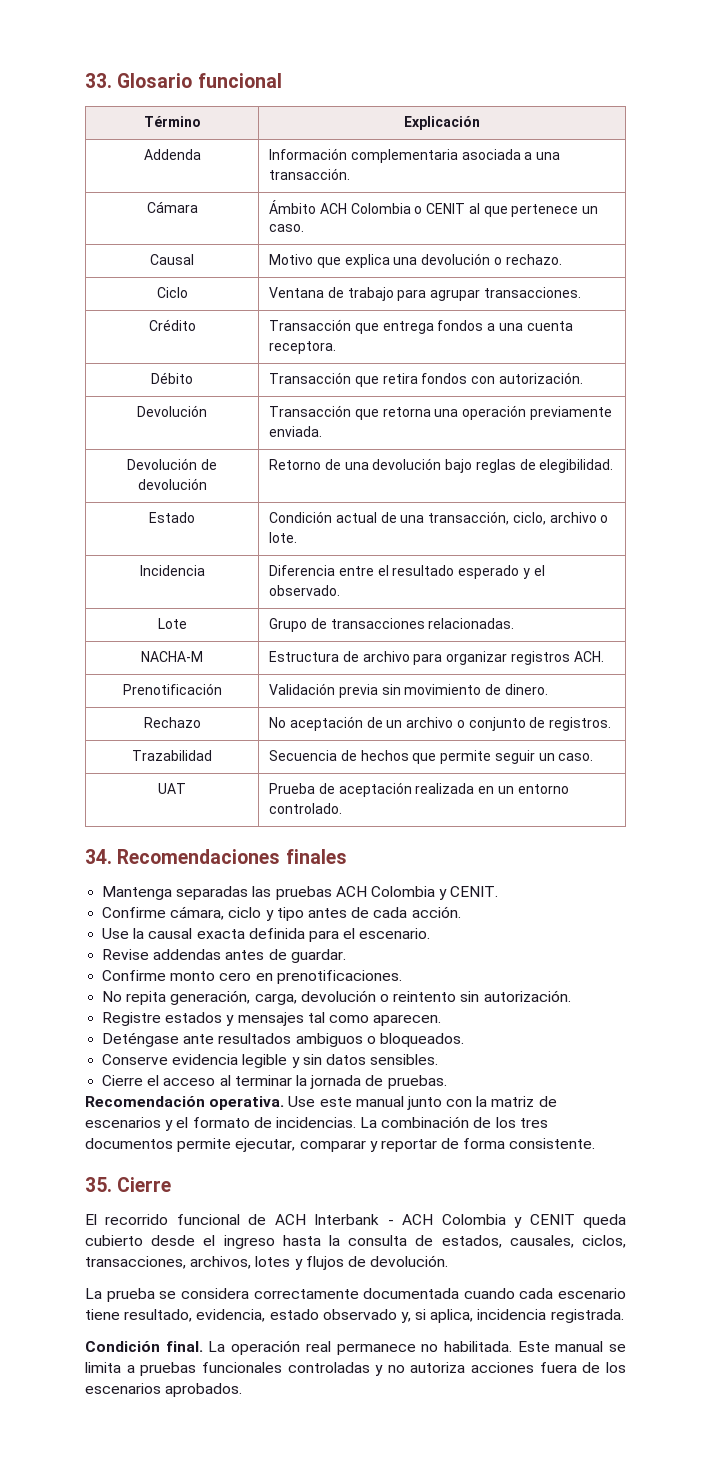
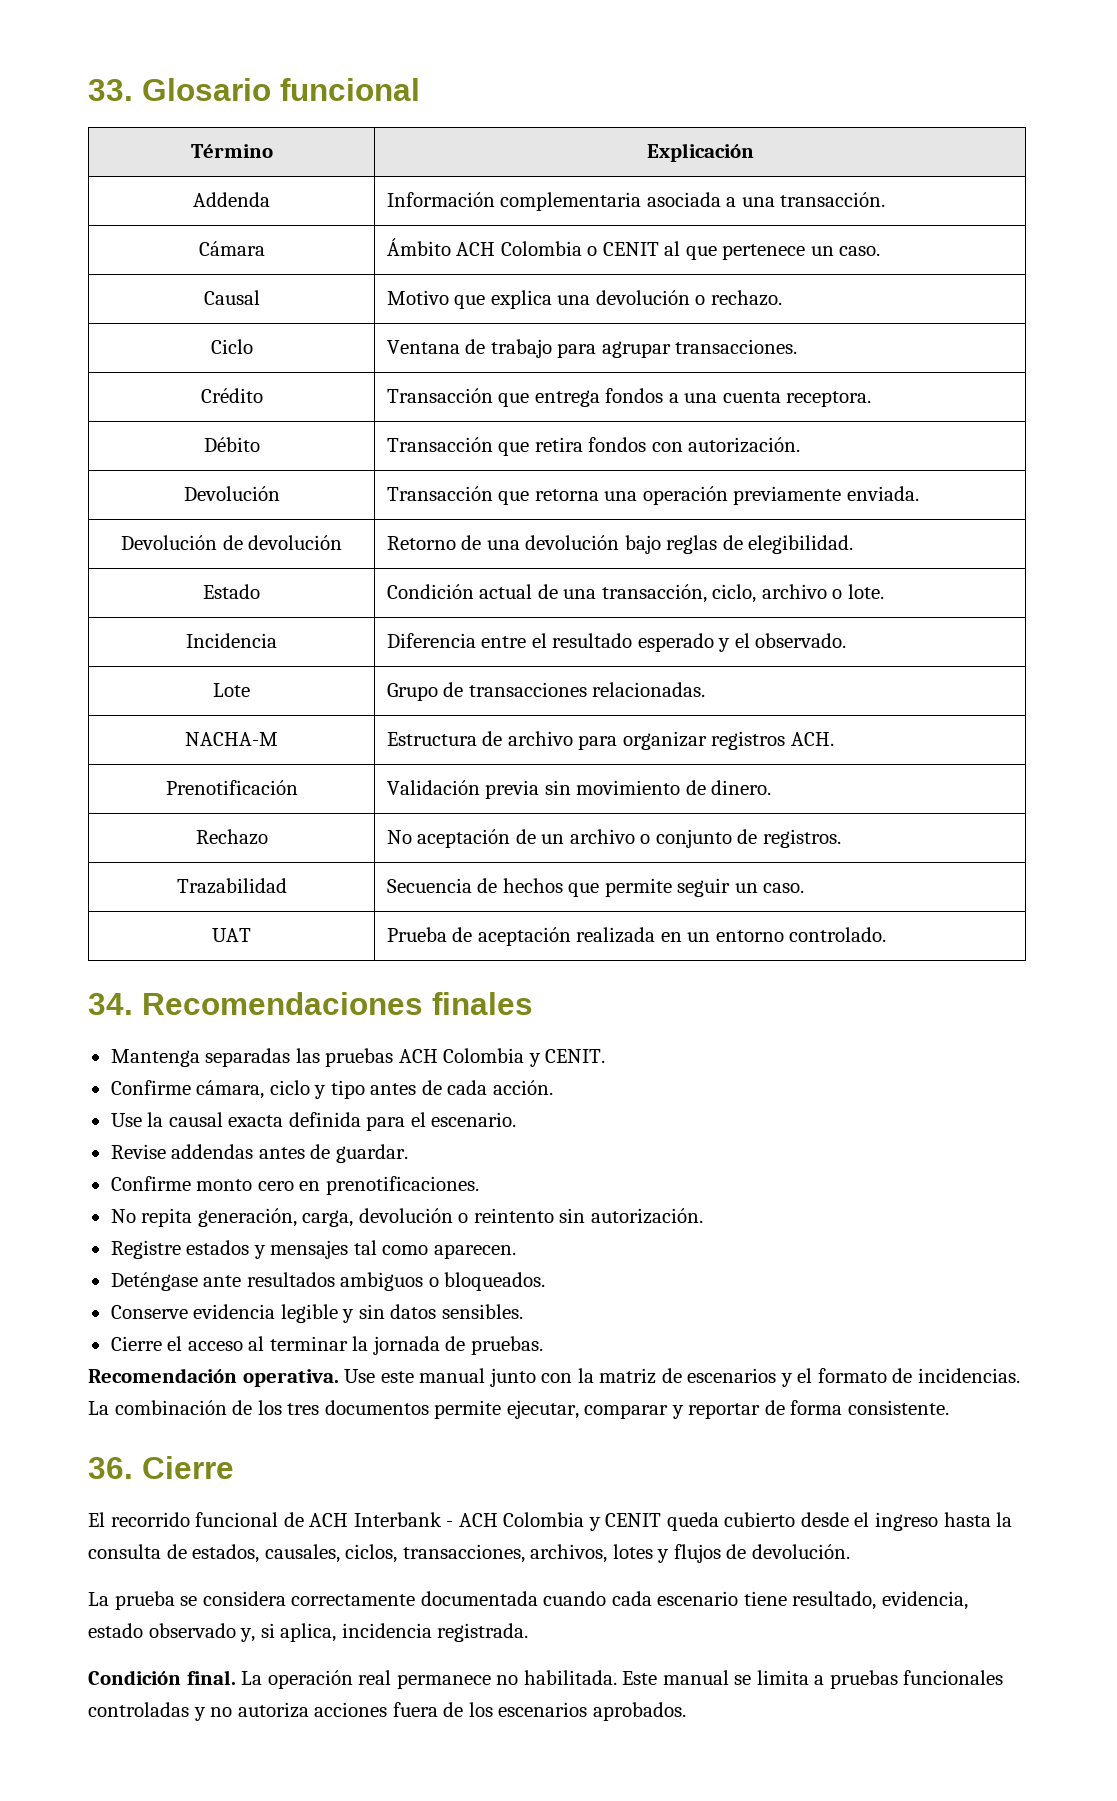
[85,1177,112,1192] 35. -> [88,1457,133,1479] 36.

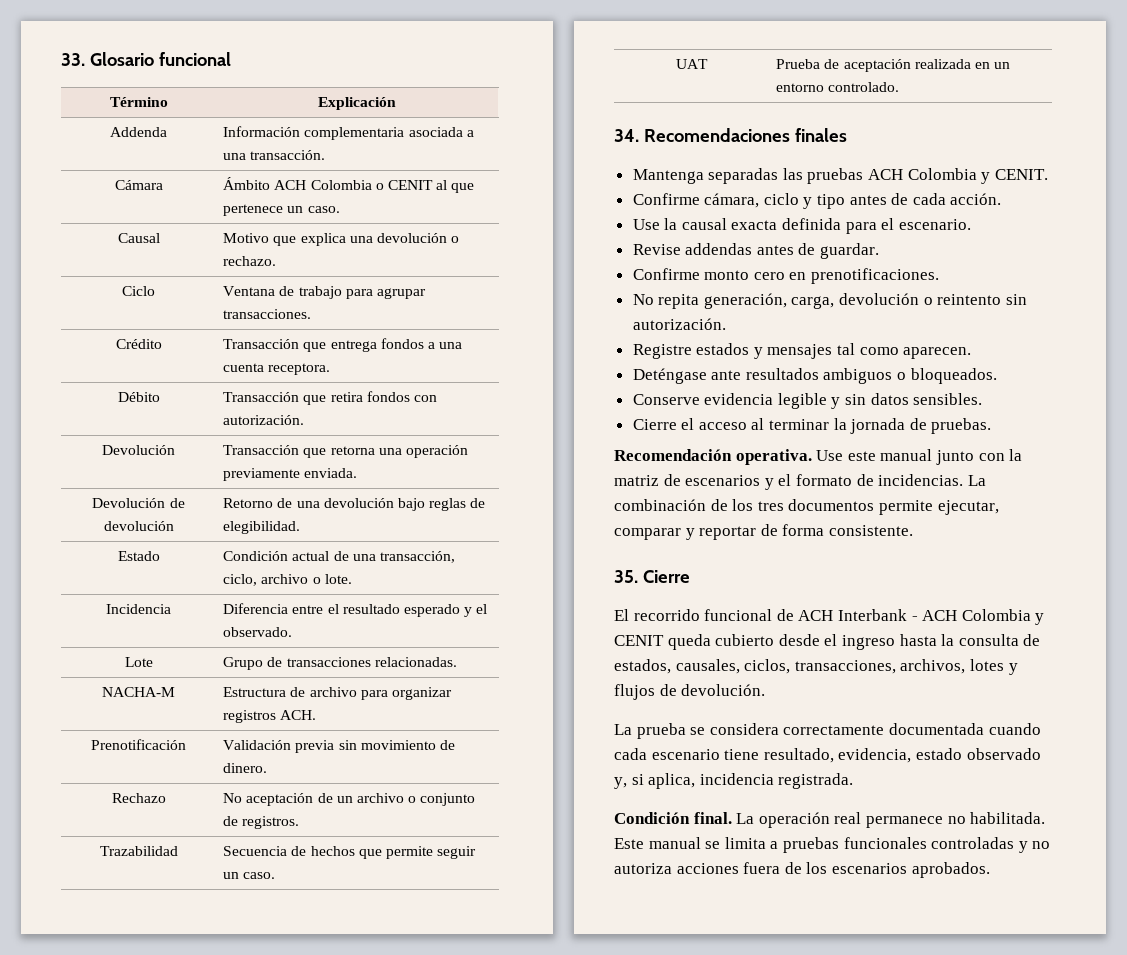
[88,1457,133,1479] 36. -> [614,570,638,583] 35.

